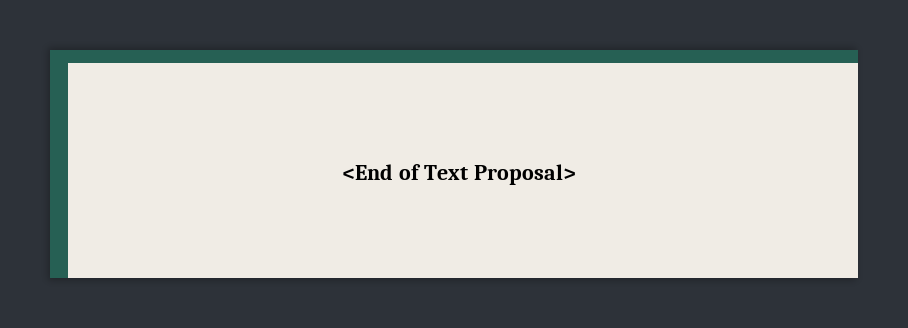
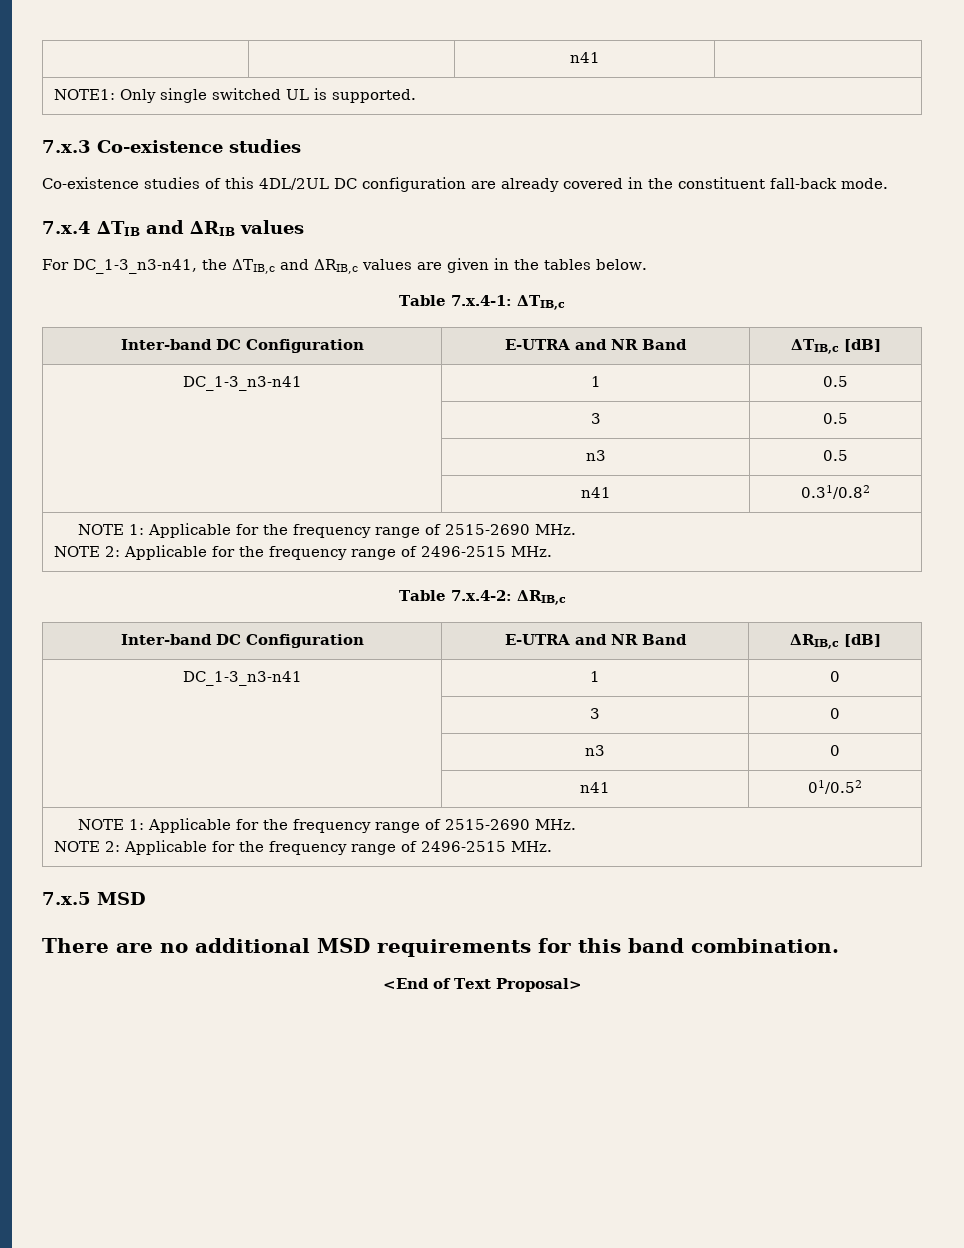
(342, 172) none -> [569,52,600,63] [53,88,416,103] [42,139,301,153] [42,177,888,192] [42,220,304,236] [42,258,647,274] [399,295,565,310] [120,339,364,353] [505,339,687,350] [790,339,881,354] [182,376,302,391] [590,376,601,387] [823,376,848,387] [590,413,601,424] [823,413,848,424] [585,450,606,461] [823,450,848,461] [580,487,611,498] [801,485,870,499] [78,523,577,538] [53,545,552,560] [398,590,566,605] [120,634,364,648] [504,634,687,645] [789,634,881,649] [182,671,302,686] [590,671,600,682] [830,671,840,682] [590,708,600,719] [830,708,840,719] [585,745,605,756] [830,745,840,756] [580,782,610,793] [808,780,862,794] [78,818,577,833] [53,840,552,855] [42,892,146,905] [42,938,839,957] | | n41 | // NOTE1: Only single switched UL is supported. // 7.x.3 Co-existence studies // Co-existence studies of this 4DL/2UL DC configuration are already covered in the constituent fall-back mode. // 7.x.4 ∆TIB and ∆RIB values // For DC_1-3_n3-n41, the ΔTIB,c and ΔRIB,c values are given in the tables below. // Table 7.x.4-1: ΔTIB,c // Inter-band DC Configuration | E-UTRA and NR Band | ΔTIB,c [dB] // DC_1-3_n3-n41 | 1 | 0.5 // | 3 | 0.5 // | n3 | 0.5 // | n41 | 0.31/0.82 // NOTE 1: Applicable for the frequency range of 2515-2690 MHz. // NOTE 2: Applicable for the frequency range of 2496-2515 MHz. // Table 7.x.4-2: ΔRIB,c // Inter-band DC Configuration | E-UTRA and NR Band | ΔRIB,c [dB] // DC_1-3_n3-n41 | 1 | 0 // | 3 | 0 // | n3 | 0 // | n41 | 01/0.52 // NOTE 1: Applicable for the frequency range of 2515-2690 MHz. // NOTE 2: Applicable for the frequency range of 2496-2515 MHz. // 7.x.5 MSD // There are no additional MSD requirements for this band combination. //

